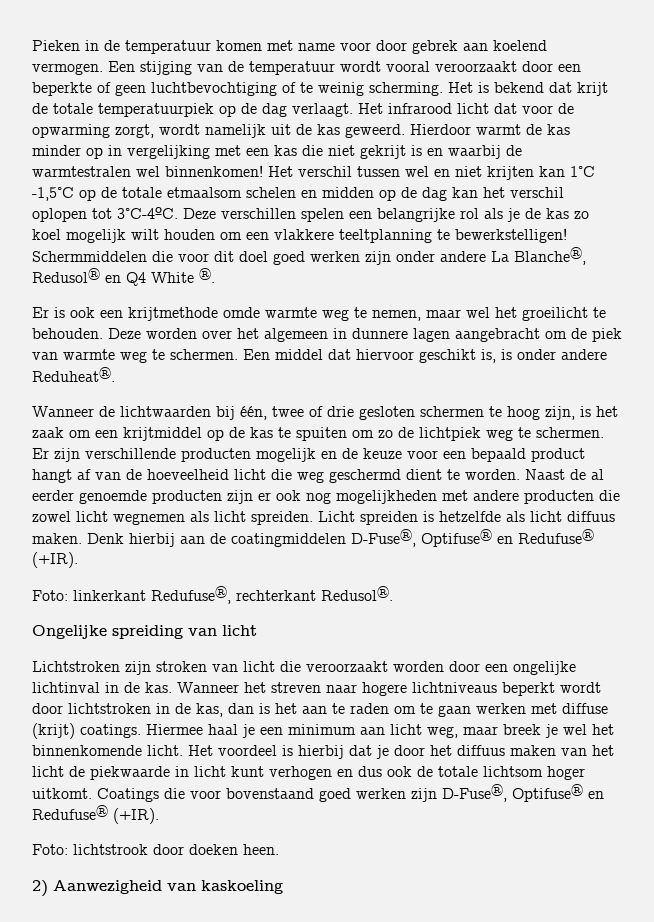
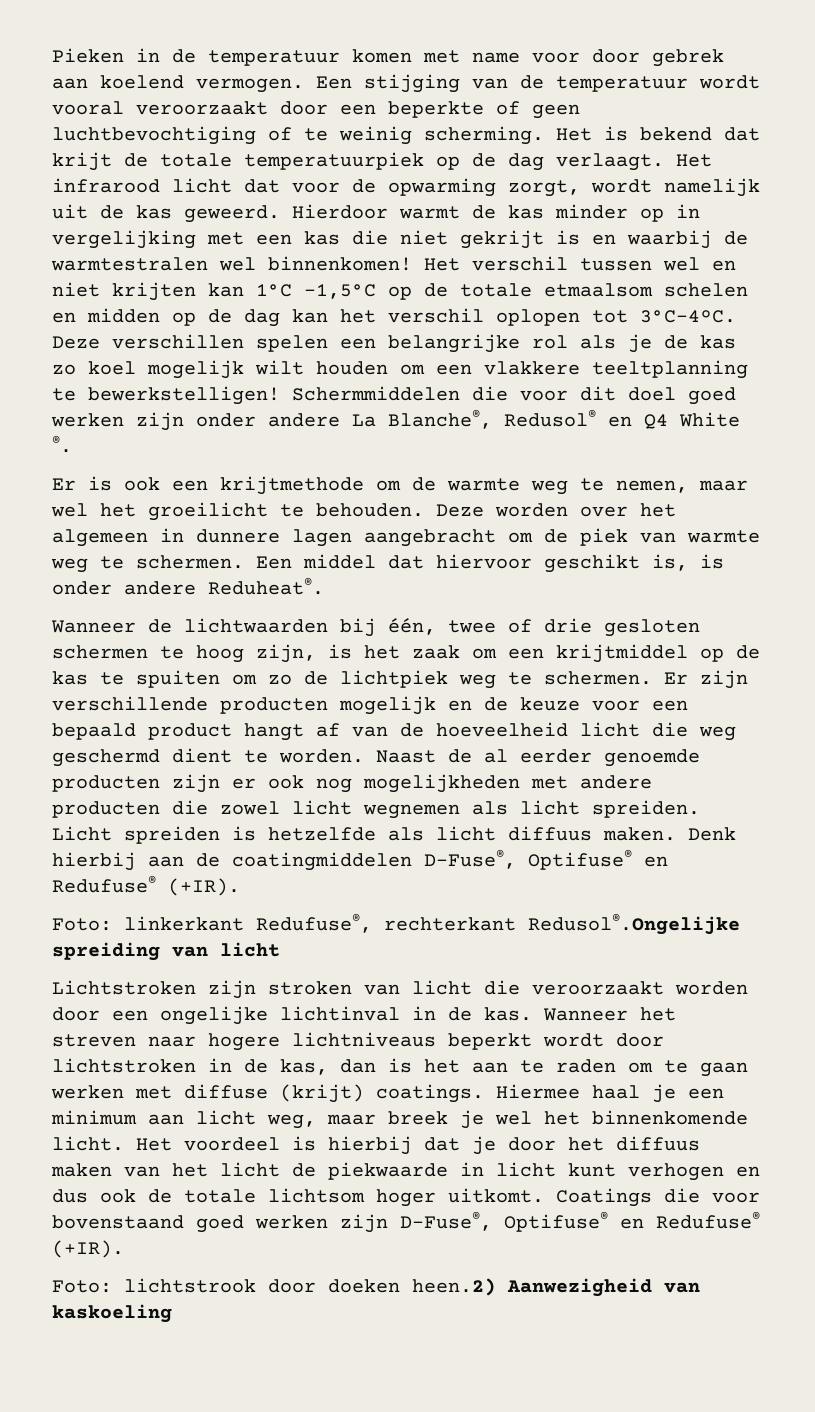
[223,307,260,318] omde -> [376,477,436,491] om de
[321,586,393,601] [32,625,107,639] Redusol®. // Ongelijke -> [528,913,740,935] Redusol®.Ongelijke
[243,844,279,855] [32,880,48,897] heen. // 2) -> [412,1278,496,1296] heen.2)

